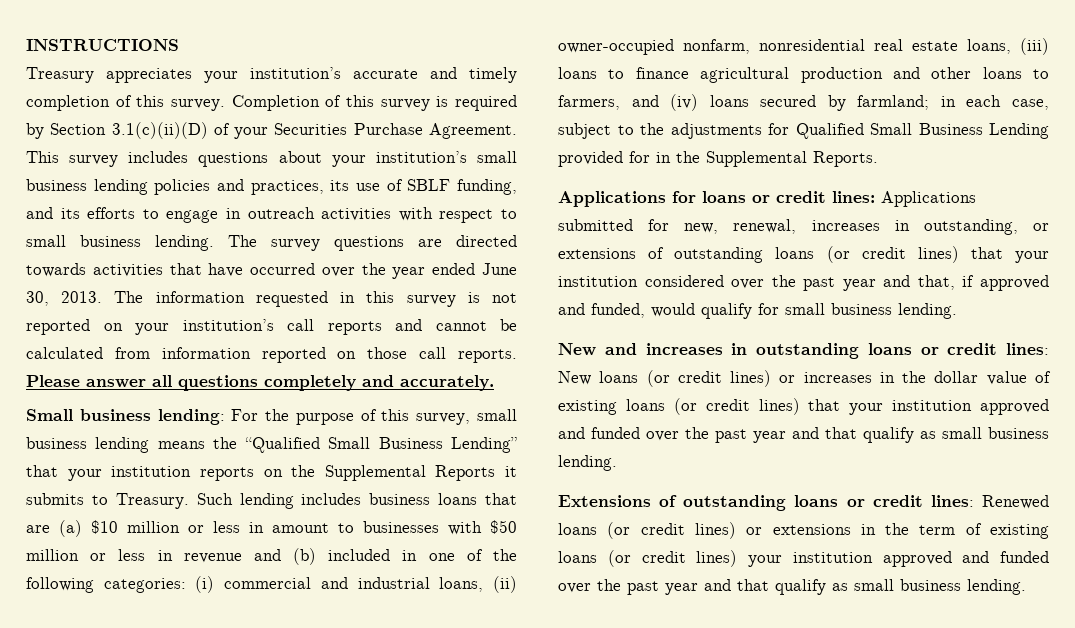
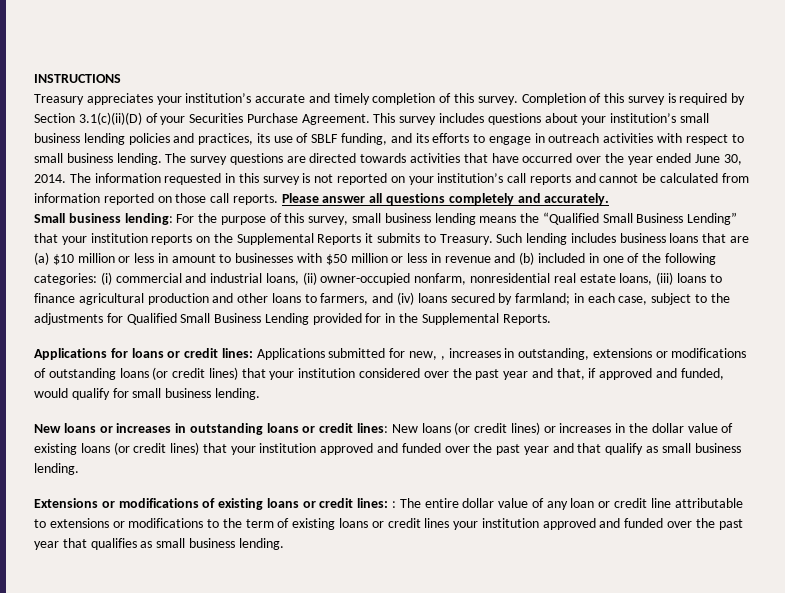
[61,291,103,303] 2013. -> [34,174,66,183] 2014.
[733,219,797,234] renewal, -> [440,356,445,360] ,
[1033,223,1049,231] [558,248,636,259] or extensions -> [592,348,747,358] extensions or modifications
[604,343,637,355] and -> [63,423,113,433] loans or
[659,495,1049,511] [558,522,876,539] of outstanding loans or credit lines: Renewed loans (or credit lines) or extensions in -> [101,498,743,510] [34,518,220,528] or modifications of existing loans or credit lines: : The entire dollar value of any loan or credit line attributable to extensions or modifications to
[607,550,1049,567] [558,579,826,595] (or credit lines) your institution approved and funded over the past year and that qualify -> [371,518,743,530] [34,538,137,550] or credit lines your institution approved and funded over the past year that qualifies

